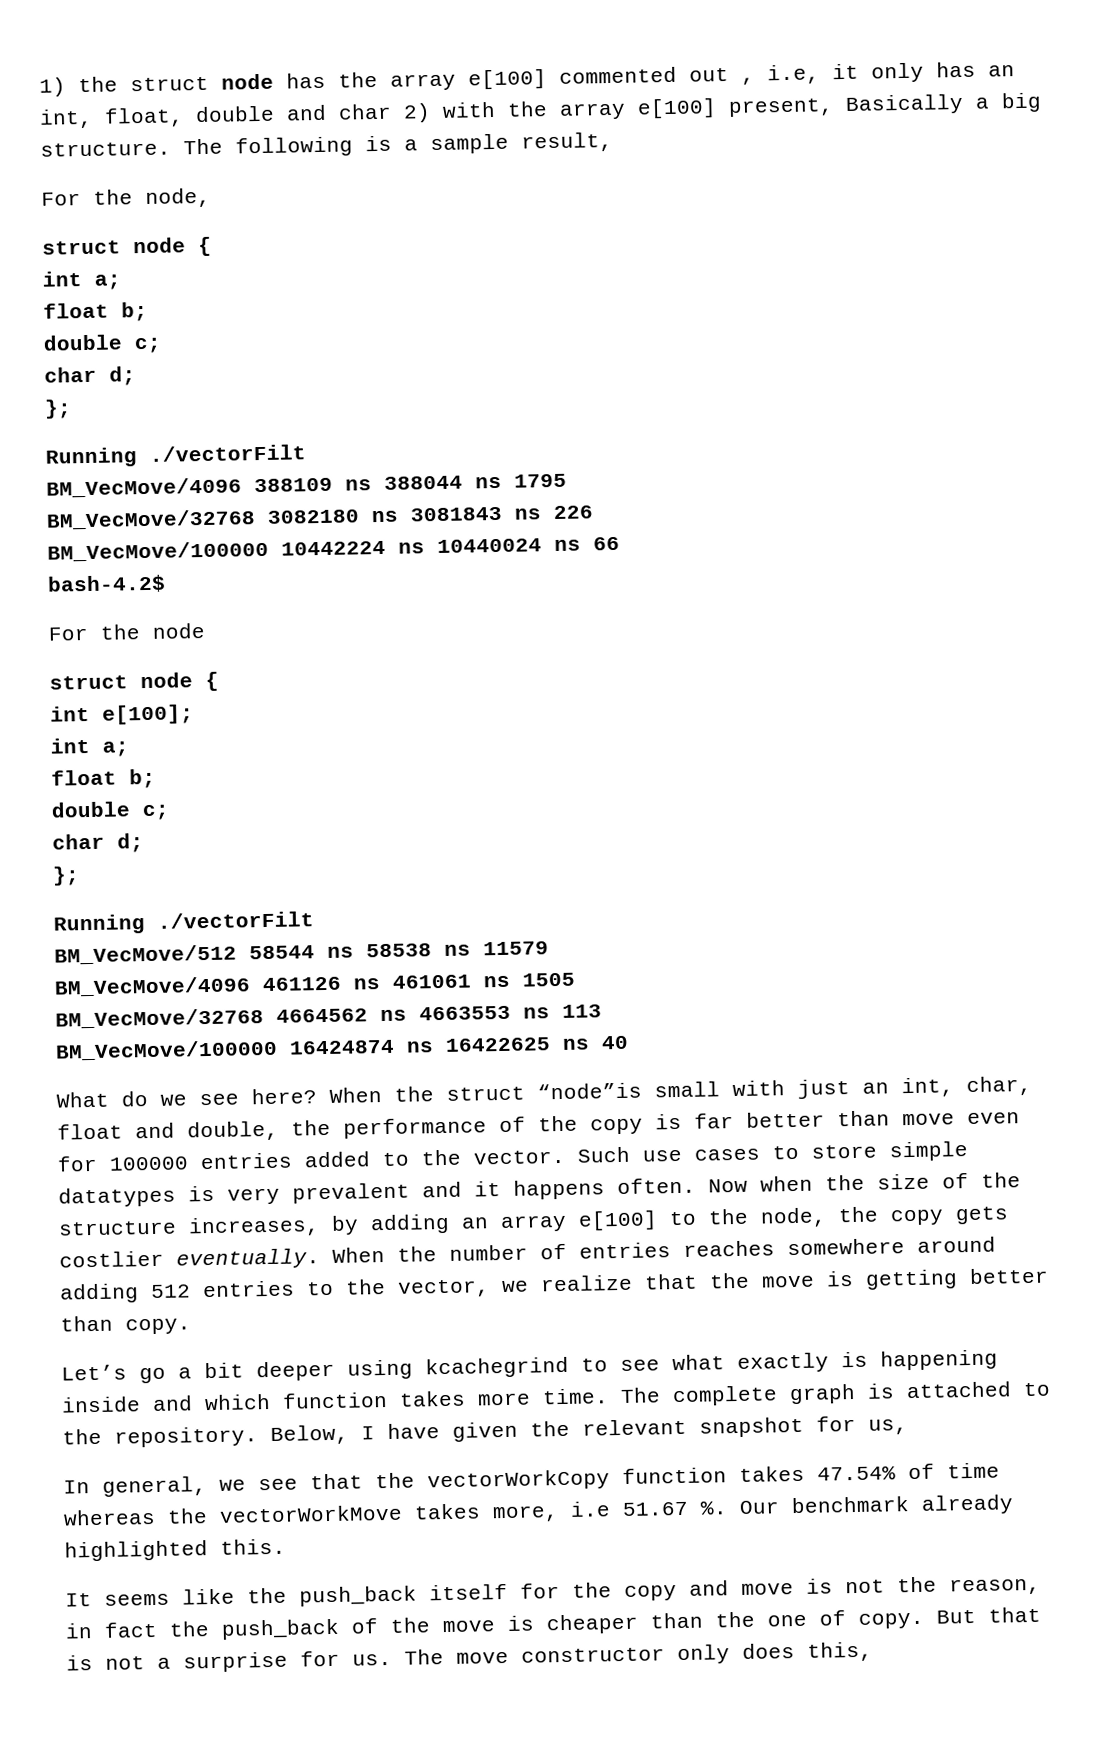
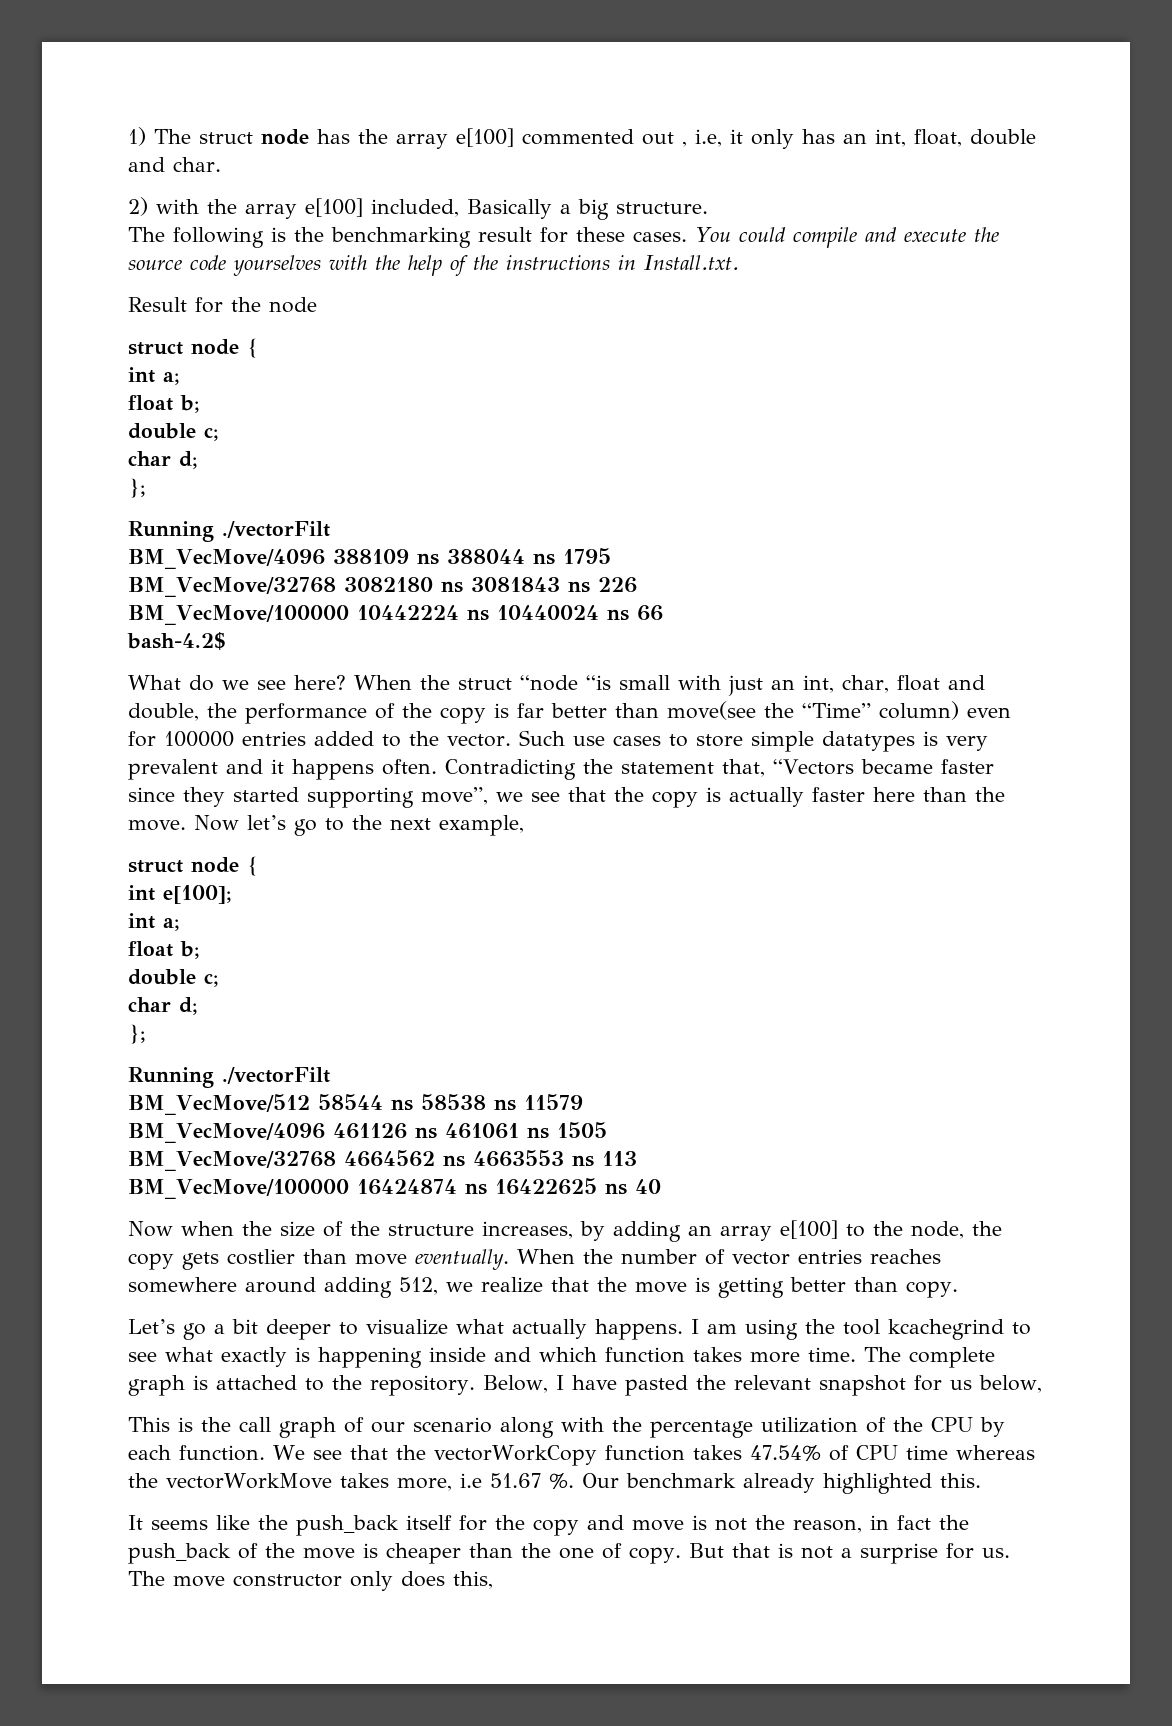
[78,76,118,93] the -> [154,129,191,144] The
[338,103,392,120] char -> [173,157,221,172] char. //
[728,98,834,117] present, -> [371,199,459,217] included,
(171, 149) none -> (708, 208) //
[404,131,613,155] [41,187,211,208] a sample result, // For the node, -> [294,227,999,248] [128,255,739,276] [128,297,317,313] the benchmarking result for these cases. You could compile and execute the source code yourselves with the help of the instructions in Install.txt. // Result for the node
[48,622,205,641] For the node -> [128,675,985,696] [128,701,1011,724] [128,730,988,752] [128,759,994,780] [128,787,1005,808] [128,815,524,836] What do we see here? When the struct “node “is small with just an int, char, float and double, the performance of the copy is far better than move(see the “Time” column) even for 100000 entries added to the vector. Such use cases to store simple datatypes is very prevalent and it happens often. Contradicting the statement that, “Vectors became faster since they started supporting move”, we see that the copy is actually faster here than the move. Now let’s go to the next example,
[56,1075,1032,1108] [57,1110,1020,1142] [57,1141,968,1172] [58,1177,696,1208] What do we see here? When the struct “node”is small with just an int, char, float and double, the performance of the copy is far better than move even for 100000 entries added to the vector. Such use cases to store simple datatypes is very prevalent and it happens often. -> (661, 1186) none
(164, 1259) none -> [303,1249,407,1265] than move
(567, 1251) none -> [732,1252,790,1265] vector
[151,1279,490,1299] 512 entries to the vector, -> [399,1277,438,1295] 512,
[347,1359,413,1380] using -> [339,1319,880,1340] to visualize what actually happens. I am using the tool
[452,1421,518,1442] given -> [624,1375,688,1396] pasted
[868,1419,908,1435] [63,1476,246,1497] us, // In general, we -> [949,1375,1042,1393] [128,1417,1005,1438] [128,1445,305,1461] us below, // This is the call graph of our scenario along with the percentage utilization of the CPU by each function. We
(935, 1471) none -> [855,1445,898,1460] CPU

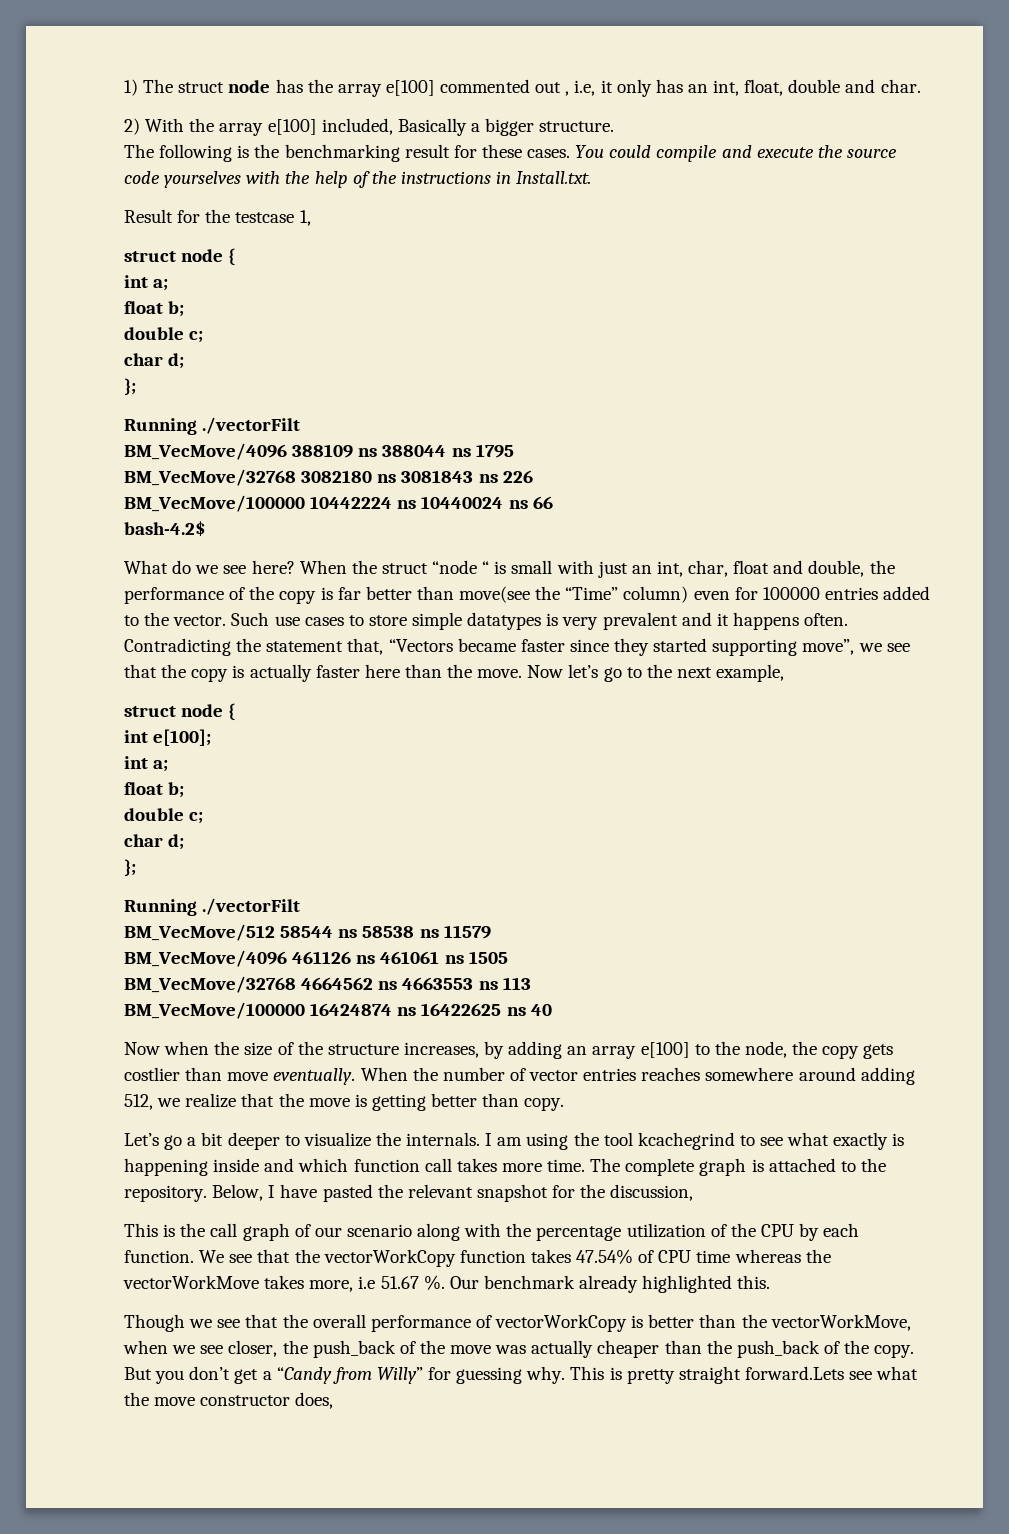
[156,199,199,214] with -> [145,118,185,132] With
[578,199,609,220] big -> [485,118,535,136] bigger
[269,297,317,313] node -> [235,210,311,226] testcase 1,
[586,675,611,690] “is -> [482,561,507,574] “ is
[456,1319,683,1340] what actually happens. -> [375,1132,481,1146] the internals.
(685, 1355) none -> [424,1158,452,1172] call
[949,1375,1042,1393] us below, -> [580,1184,694,1201] the discussion,
[128,1515,931,1536] It seems like the push_back itself for the copy and move is not the reason, in fact -> [124,1314,911,1332] [123,1340,278,1357] Though we see that the overall performance of vectorWorkCopy is better than the vectorWorkMove, when we see closer,
[363,1543,378,1558] is -> [495,1340,594,1358] was actually
[559,1543,1010,1564] [128,1571,493,1591] one of copy. But that is not a surprise for us. The move constructor only does this, -> [736,1340,915,1358] [124,1366,919,1384] [124,1392,334,1409] push_back of the copy. But you don’t get a “Candy from Willy” for guessing why. This is pretty straight forward.Lets see what the move constructor does,

